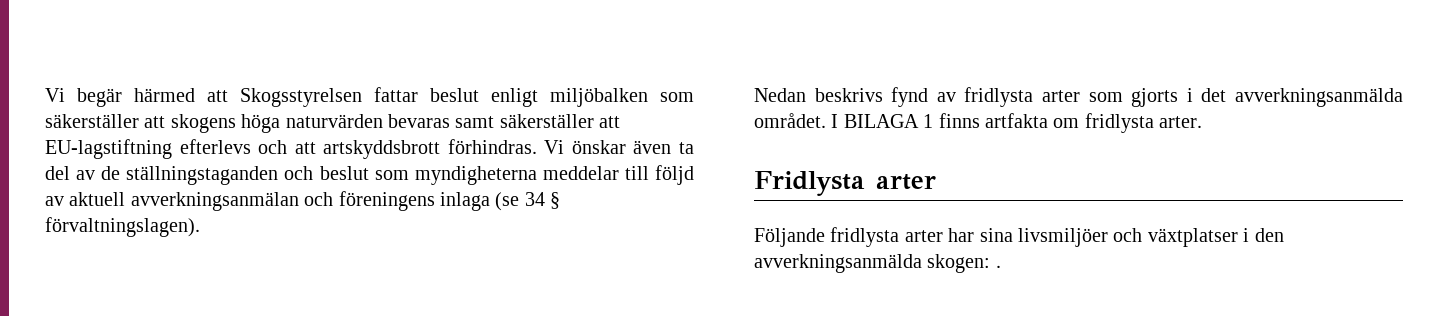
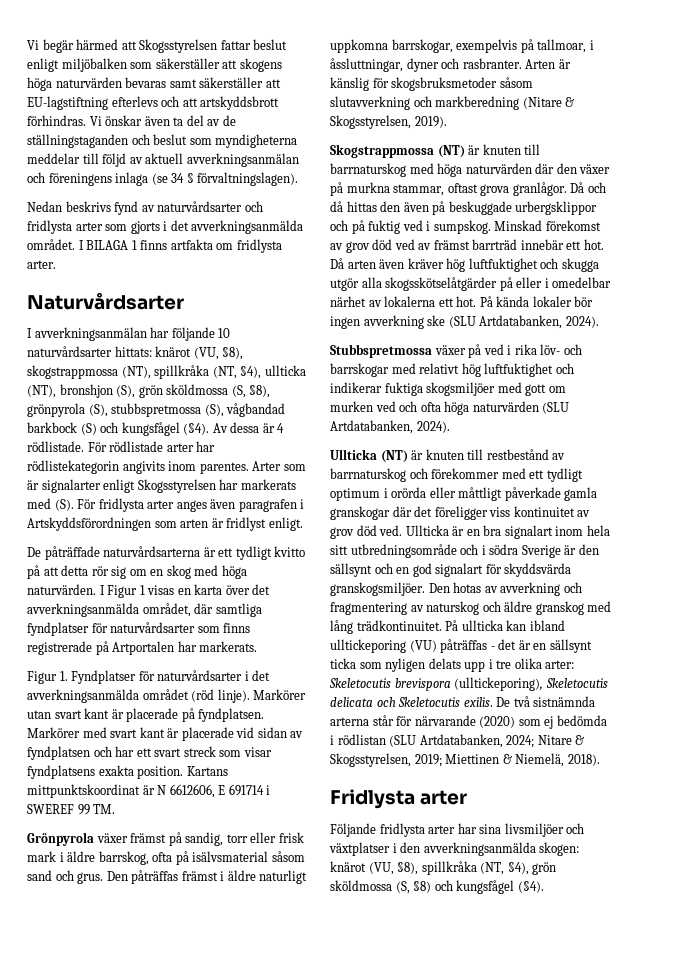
(956, 97) none -> [157,201,263,212] naturvårdsarter och
(1203, 122) none -> [27,292,184,310] [27,327,231,341] [27,346,244,360] [27,365,306,379] [27,384,271,398] [27,403,286,417] [27,422,285,436] [27,441,216,452] [27,460,306,474] [27,479,296,493] [27,498,305,512] [27,517,303,531] [27,546,306,560] [27,565,247,579] [27,584,271,598] [27,603,262,617] [27,622,251,636] [27,641,258,655] [27,670,271,684] [27,689,307,703] [27,708,265,722] [27,727,304,741] [27,746,272,760] [27,765,228,779] [27,784,271,798] [27,804,116,815] [27,832,304,846] [27,851,305,865] [27,870,308,884] [330,39,594,53] [330,58,571,72] [330,77,533,91] [330,96,575,110] [330,115,447,129] [330,144,541,158] [330,163,611,177] [330,182,606,196] [330,201,598,215] [330,220,601,234] [330,239,604,253] [330,258,599,272] [330,277,612,291] [330,296,594,307] [330,315,599,329] [330,344,582,358] [330,363,574,377] [330,382,566,396] [330,401,570,415] [330,420,450,434] [330,449,566,463] [330,468,583,482] [330,487,598,501] [330,506,591,520] [330,525,610,539] [330,544,599,558] [330,563,572,577] [330,582,582,596] [330,601,612,615] [330,620,565,634] [330,639,592,653] [330,658,575,672] [329,677,608,691] [330,696,596,707] [330,715,607,729] [330,734,585,748] [330,753,600,767] // Naturvårdsarter // I avverkningsanmälan har följande 10 naturvårdsarter hittats: knärot (VU, §8), skogstrappmossa (NT), spillkråka (NT, §4), ullticka (NT), bronshjon (S), grön sköldmossa (S, §8), grönpyrola (S), stubbspretmossa (S), vågbandad barkbock (S) och kungsfågel (§4). Av dessa är 4 rödlistade. För rödlistade arter har rödlistekategorin angivits inom parentes. Arter som är signalarter enligt Skogsstyrelsen har markerats med (S). För fridlysta arter anges även paragrafen i Artskyddsförordningen som arten är fridlyst enligt. // De påträffade naturvårdsarterna är ett tydligt kvitto på att detta rör sig om en skog med höga naturvärden. I Figur 1 visas en karta över det avverkningsanmälda området, där samtliga fyndplatser för naturvårdsarter som finns registrerade på Artportalen har markerats. // Figur 1. Fyndplatser för naturvårdsarter i det avverkningsanmälda området (röd linje). Markörer utan svart kant är placerade på fyndplatsen. Markörer med svart kant är placerade vid sidan av fyndplatsen och har ett svart streck som visar fyndplatsens exakta position. Kartans mittpunktskoordinat är N 6612606, E 691714 i SWEREF 99 TM. // Grönpyrola växer främst på sandig, torr eller frisk mark i äldre barrskog, ofta på isälvsmaterial såsom sand och grus. Den påträffas främst i äldre naturligt uppkomna barrskogar, exempelvis på tallmoar, i åssluttningar, dyner och rasbranter. Arten är känslig för skogsbruksmetoder såsom slutavverkning och markberedning (Nitare & Skogsstyrelsen, 2019). // Skogstrappmossa (NT) är knuten till barrnaturskog med höga naturvärden där den växer på murkna stammar, oftast grova granlågor. Då och då hittas den även på beskuggade urbergsklippor och på fuktig ved i sumpskog. Minskad förekomst av grov död ved av främst barrträd innebär ett hot. Då arten även kräver hög luftfuktighet och skugga utgör alla skogsskötselåtgärder på eller i omedelbar närhet av lokalerna ett hot. På kända lokaler bör ingen avverkning ske (SLU Artdatabanken, 2024). // Stubbspretmossa växer på ved i rika löv- och barrskogar med relativt hög luftfuktighet och indikerar fuktiga skogsmiljöer med gott om murken ved och ofta höga naturvärden (SLU Artdatabanken, 2024). // Ullticka (NT) är knuten till restbestånd av barrnaturskog och förekommer med ett tydligt optimum i orörda eller måttligt påverkade gamla granskogar där det föreligger viss kontinuitet av grov död ved. Ullticka är en bra signalart inom hela sitt utbredningsområde och i södra Sverige är den sällsynt och en god signalart för skyddsvärda granskogsmiljöer. Den hotas av avverkning och fragmentering av naturskog och äldre granskog med lång trädkontinuitet. På ullticka kan ibland ulltickeporing (VU) påträffas - det är en sällsynt ticka som nyligen delats upp i tre olika arter: Skeletocutis brevispora (ulltickeporing), Skeletocutis delicata och Skeletocutis exilis. De två sistnämnda arterna står för närvarande (2020) som ej bedömda i rödlistan (SLU Artdatabanken, 2024; Nitare & Skogsstyrelsen, 2019; Miettinen & Niemelä, 2018).
[995,265,1001,268] . -> [330,861,557,875] [330,880,544,894] knärot (VU, §8), spillkråka (NT, §4), grön sköldmossa (S, §8) och kungsfågel (§4).

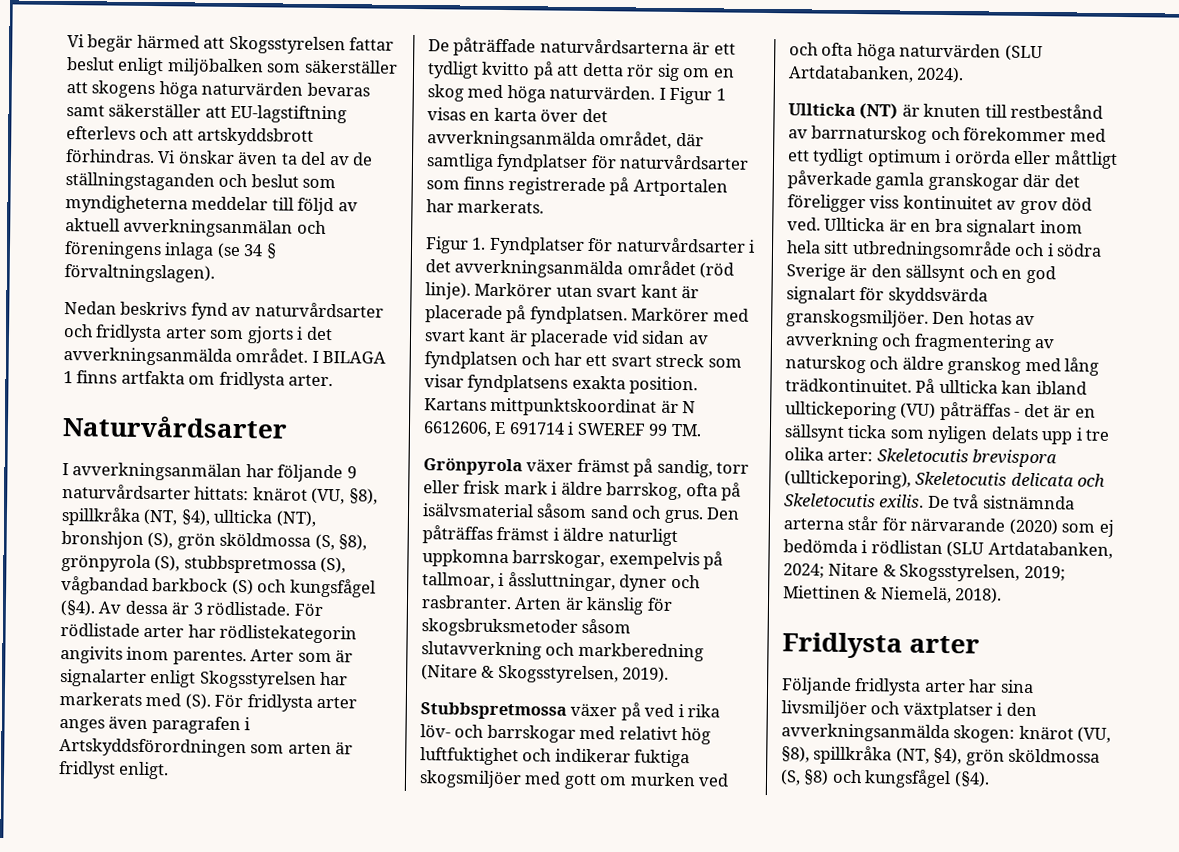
[218,328,231,338] 10 -> [346,466,357,479] 9
[27,365,151,379] skogstrappmossa (NT), -> (378, 496) none
[277,423,285,433] 4 -> [192,602,203,615] 3
[330,144,541,158] [330,163,611,177] [330,182,606,196] [330,201,598,215] [330,220,601,234] [330,239,604,253] [330,258,599,272] [330,277,612,291] [330,296,594,307] [330,315,599,329] // Skogstrappmossa (NT) är knuten till barrnaturskog med höga naturvärden där den växer på murkna stammar, oftast grova granlågor. Då och då hittas den även på beskuggade urbergsklippor och på fuktig ved i sumpskog. Minskad förekomst av grov död ved av främst barrträd innebär ett hot. Då arten även kräver hög luftfuktighet och skugga utgör alla skogsskötselåtgärder på eller i omedelbar närhet av lokalerna ett hot. På kända lokaler bör ingen avverkning ske (SLU Artdatabanken, 2024). -> (670, 674) none

